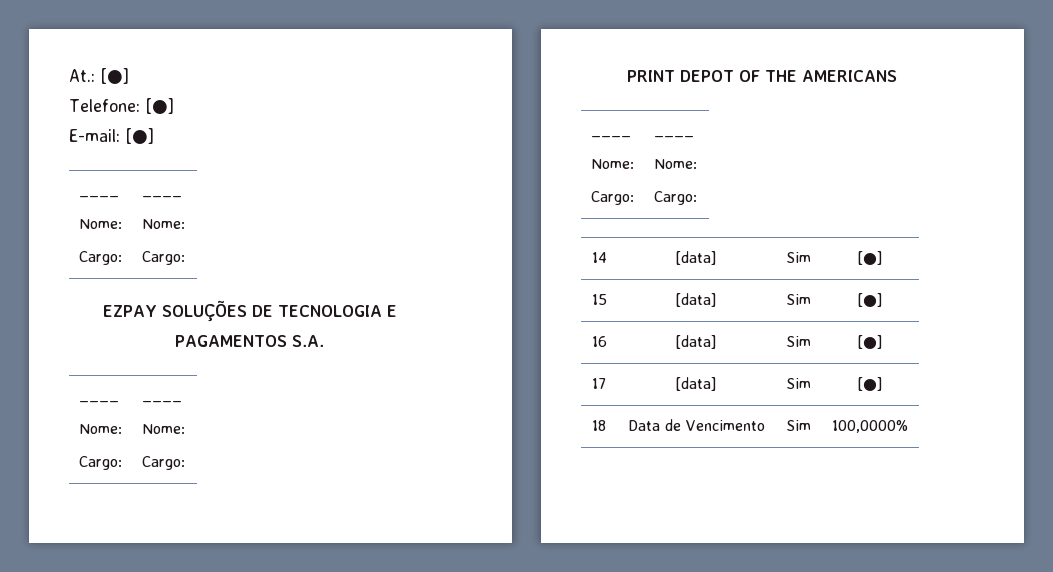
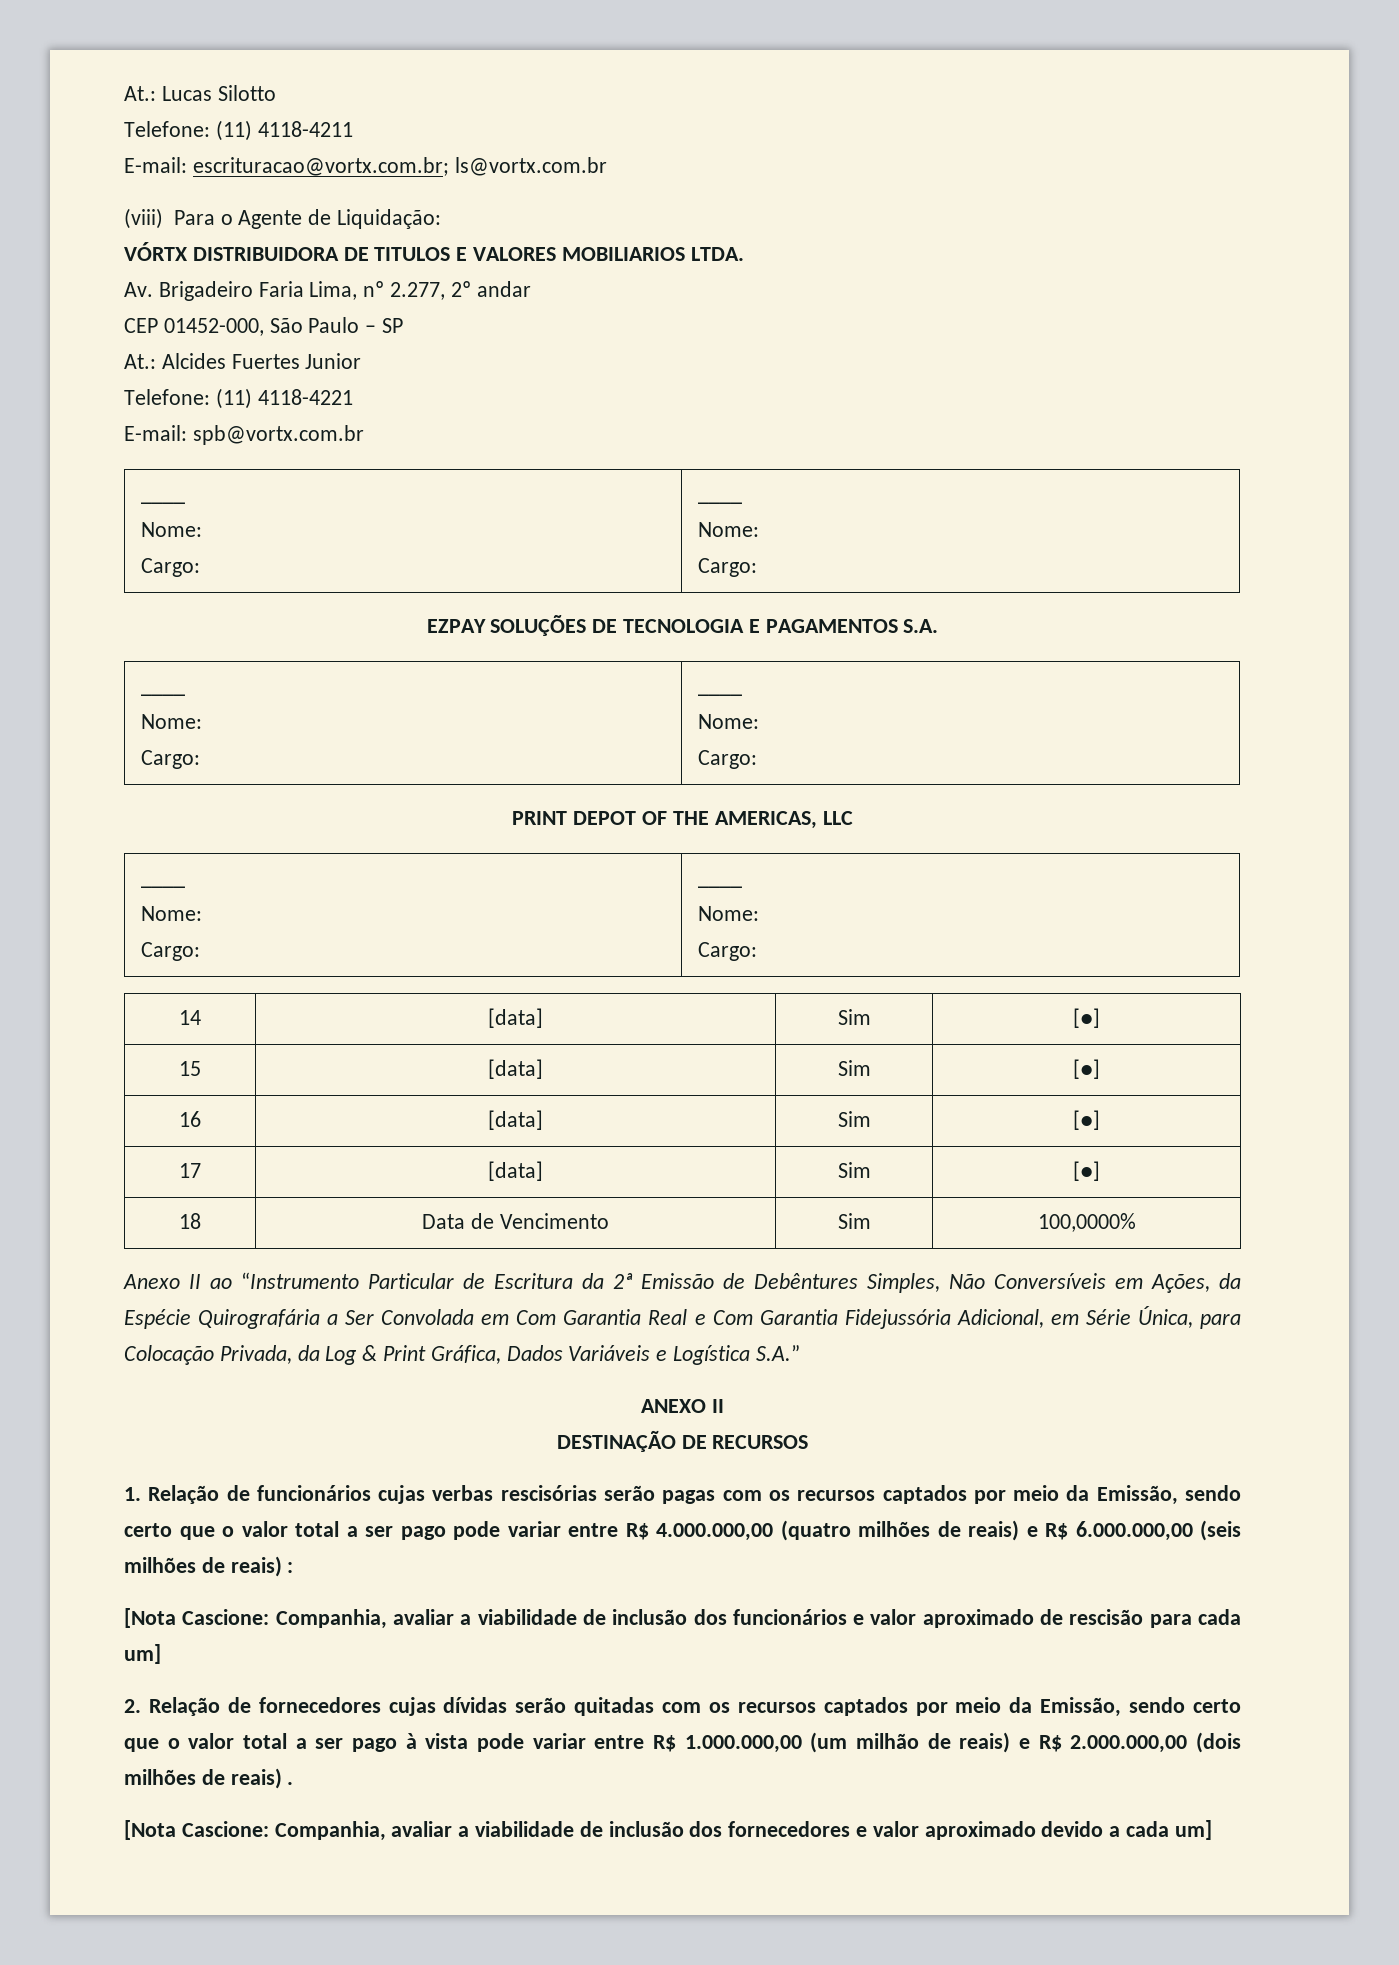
[69,68,129,84] [69,98,174,114] [69,128,154,144] At.: [●] // Telefone: [●] // E-mail: [●] -> [124,85,276,101] [124,120,353,141] [124,157,607,176] [124,208,441,229] [124,242,744,261] [124,281,531,301] [124,317,404,336] [124,353,362,369] [124,388,353,409] [124,425,364,445] At.: Lucas Silotto // Telefone: (11) 4118-4211 // E-mail: escrituracao@vortx.com.br; ls@vortx.com.br // (viii) Para o Agente de Liquidação: // VÓRTX DISTRIBUIDORA DE TITULOS E VALORES MOBILIARIOS LTDA. // Av. Brigadeiro Faria Lima, nº 2.277, 2º andar // CEP 01452-000, São Paulo – SP // At.: Alcides Fuertes Junior // Telefone: (11) 4118-4221 // E-mail: spb@vortx.com.br
[801,70,897,82] AMERICANS -> [714,811,853,829] AMERICAS, LLC
(908, 426) none -> [123,1272,1242,1293] [124,1306,1241,1329] [124,1345,800,1365] [641,1399,724,1413] [556,1430,809,1452] [124,1485,1241,1505] [124,1520,1241,1541] [124,1556,294,1577] [124,1608,1241,1629] [124,1644,161,1664] [124,1697,1241,1717] [124,1732,1241,1753] [124,1768,294,1789] [124,1820,1212,1841] // Anexo II ao “Instrumento Particular de Escritura da 2ª Emissão de Debêntures Simples, Não Conversíveis em Ações, da Espécie Quirografária a Ser Convolada em Com Garantia Real e Com Garantia Fidejussória Adicional, em Série Única, para Colocação Privada, da Log & Print Gráfica, Dados Variáveis e Logística S.A.” // ANEXO II // DESTINAÇÃO DE RECURSOS // 1. Relação de funcionários cujas verbas rescisórias serão pagas com os recursos captados por meio da Emissão, sendo certo que o valor total a ser pago pode variar entre R$ 4.000.000,00 (quatro milhões de reais) e R$ 6.000.000,00 (seis milhões de reais) : // [Nota Cascione: Companhia, avaliar a viabilidade de inclusão dos funcionários e valor aproximado de rescisão para cada um] // 2. Relação de fornecedores cujas dívidas serão quitadas com os recursos captados por meio da Emissão, sendo certo que o valor total a ser pago à vista pode variar entre R$ 1.000.000,00 (um milhão de reais) e R$ 2.000.000,00 (dois milhões de reais) . // [Nota Cascione: Companhia, avaliar a viabilidade de inclusão dos fornecedores e valor aproximado devido a cada um]

